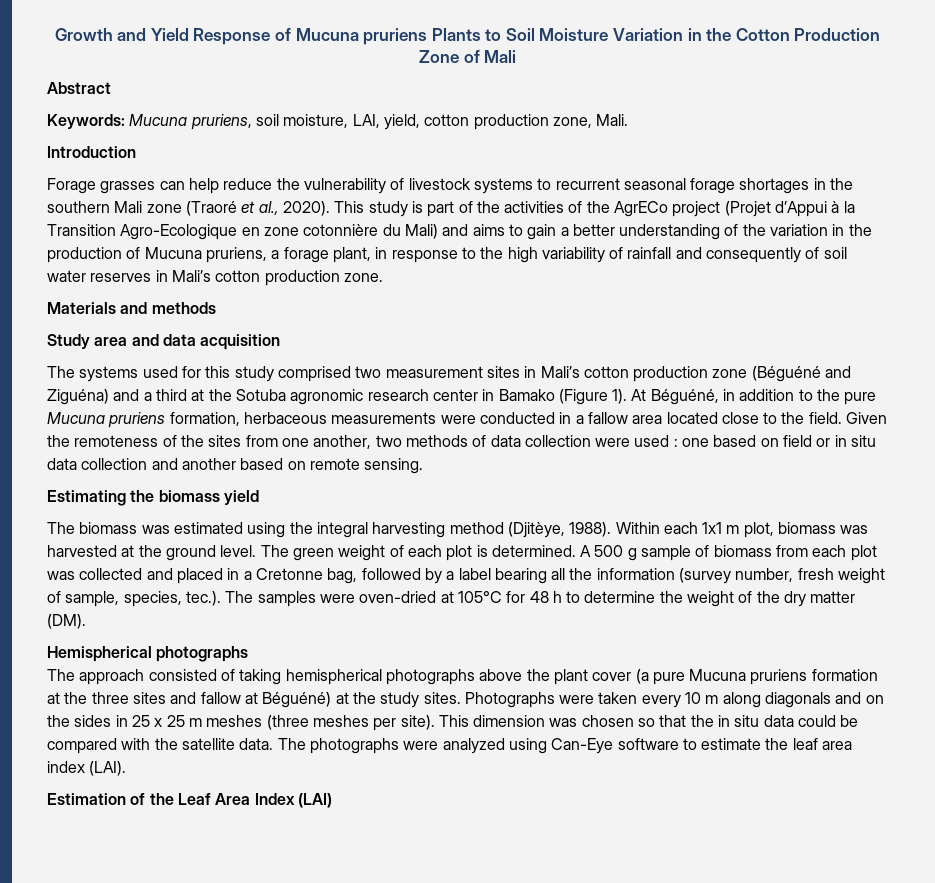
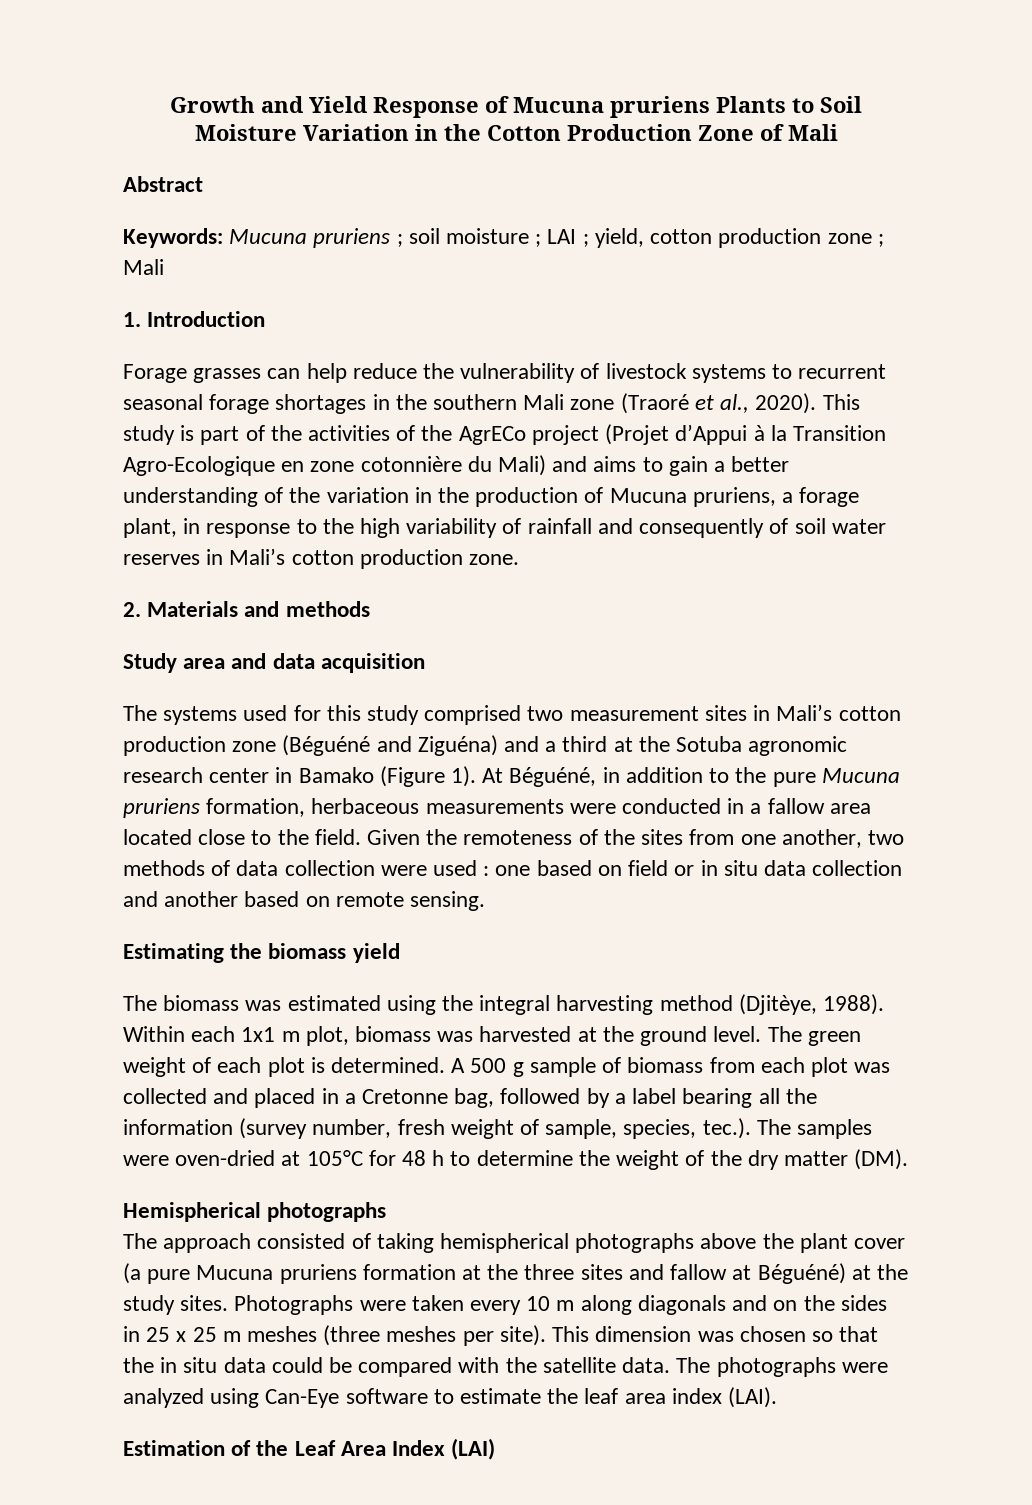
[190,114,629,130] pruriens, soil moisture, LAI, yield, cotton production zone, Mali. // -> [313,228,884,248] [123,259,164,275] [123,312,141,327] pruriens ; soil moisture ; LAI ; yield, cotton production zone ; Mali // 1.
(383, 277) none -> [123,602,141,617] 2.

